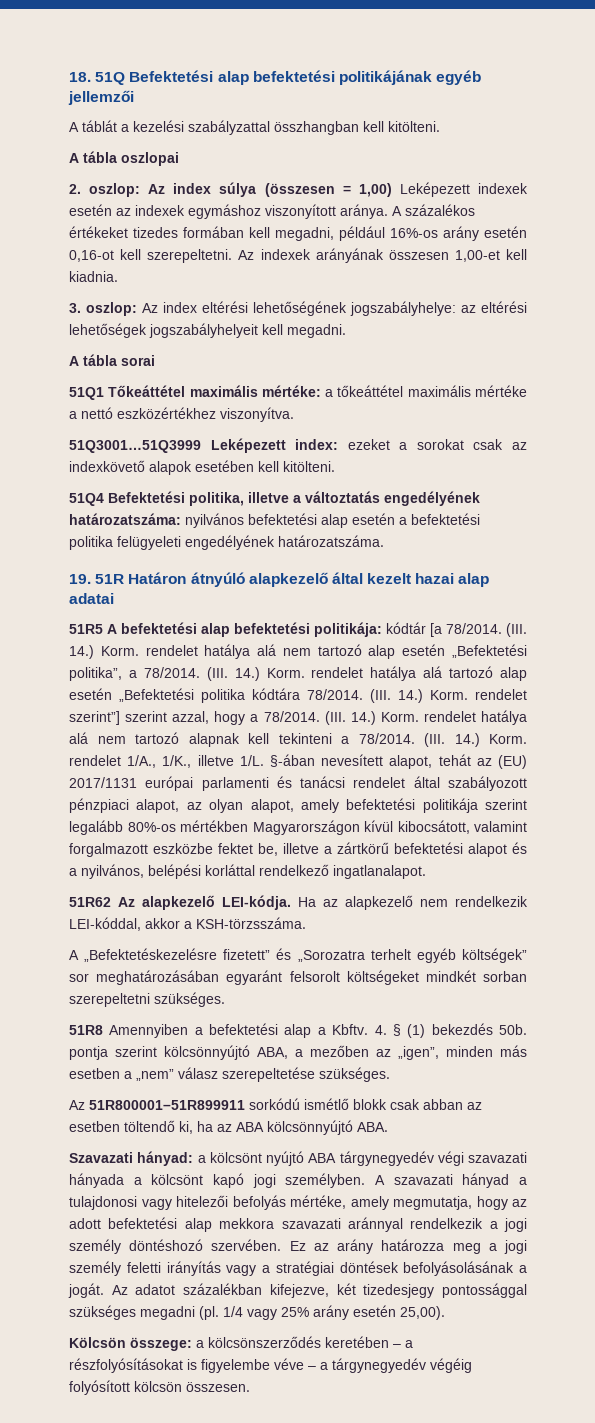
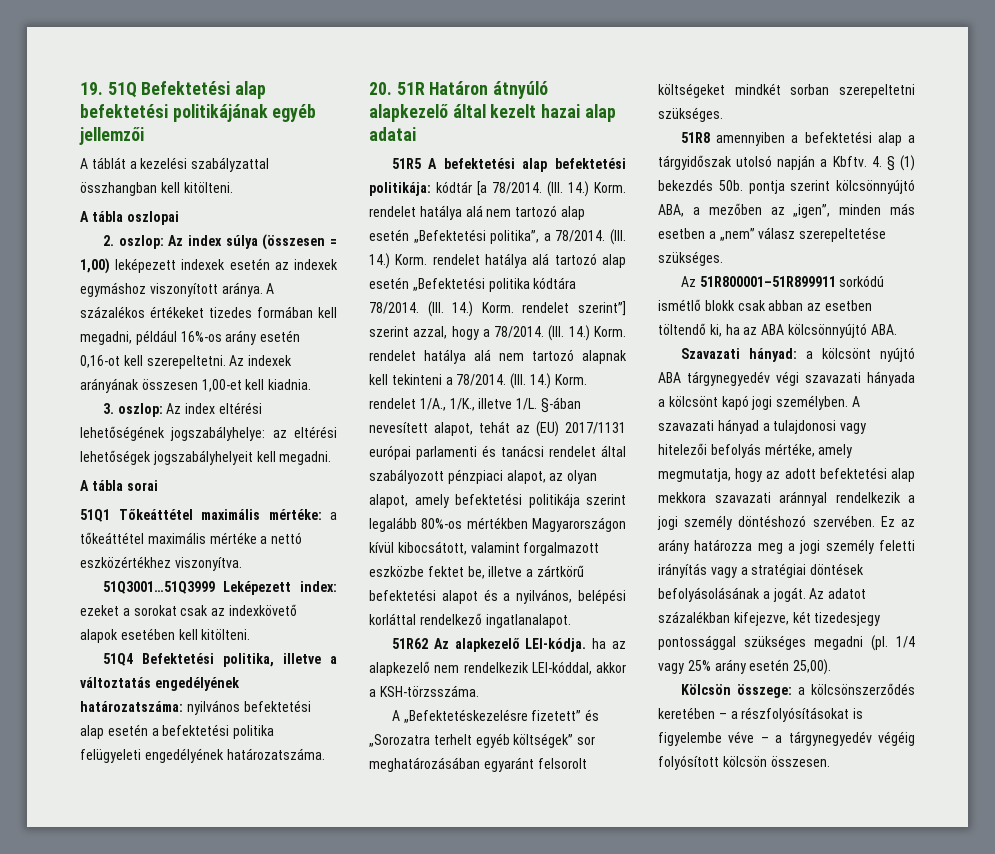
[69,72,91,82] 18. -> [80,82,103,95] 19.
[399,182,470,197] Leképezett -> [115,258,177,273] leképezett
[69,574,91,584] 19. -> [369,82,392,95] 20.
[298,897,316,907] Ha -> [592,638,607,649] ha
[109,1024,189,1038] Amennyiben -> [716,132,786,146] amennyiben
(326, 1031) none -> [658,155,828,170] tárgyidőszak utolsó napján a

